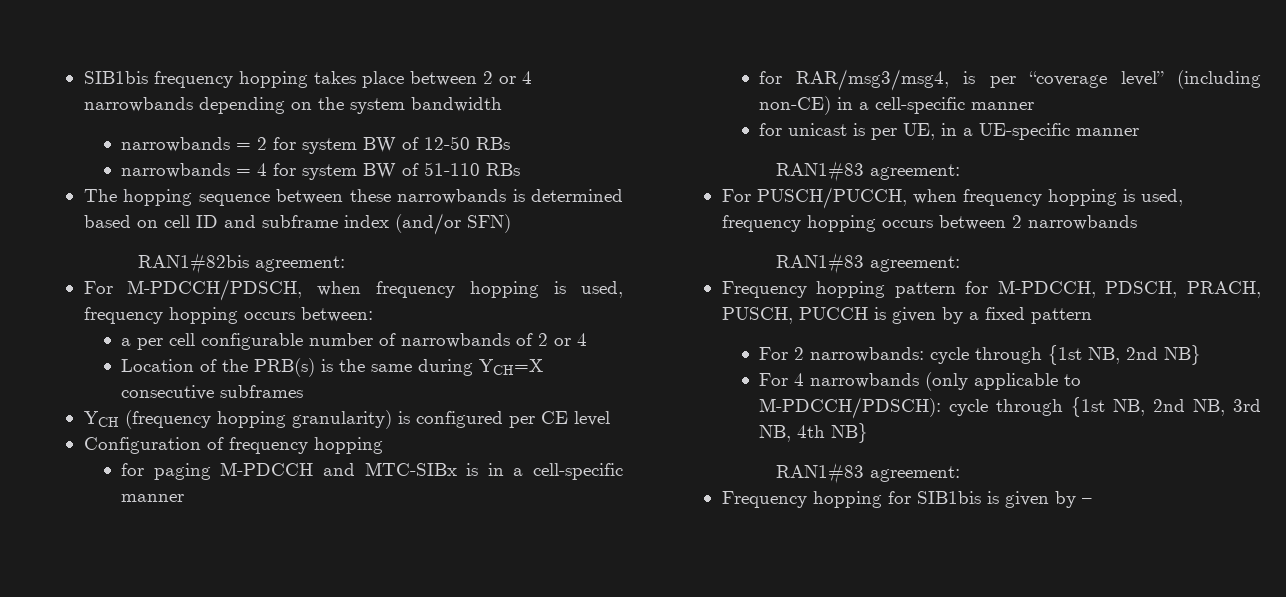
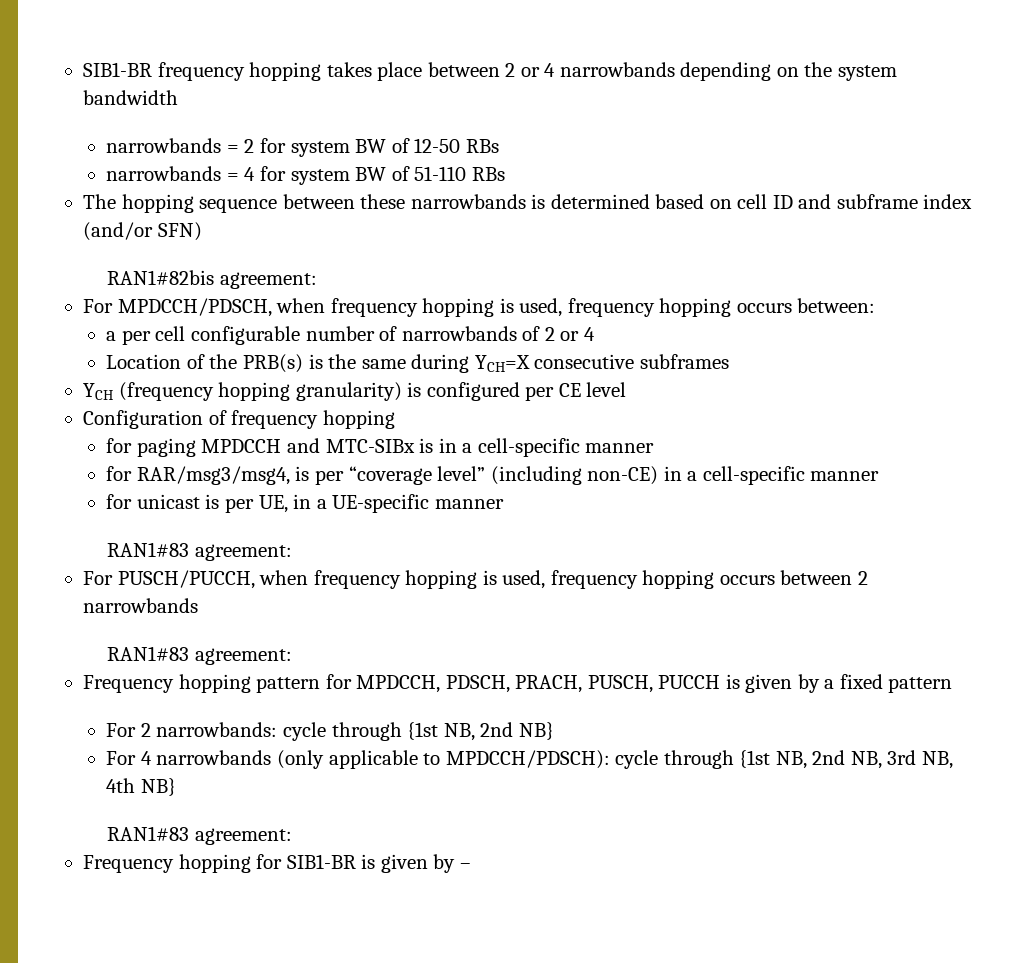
[83,71,148,84] SIB1bis -> [82,62,152,77] SIB1-BR
[127,279,303,301] M-PDCCH/PDSCH, -> [117,298,272,317] MPDCCH/PDSCH,
[220,462,314,476] M-PDCCH -> [201,439,282,453] MPDCCH
[997,280,1096,298] M-PDCCH, -> [356,675,441,693] MPDCCH,
[759,397,942,419] M-PDCCH/PDSCH): -> [445,750,610,769] MPDCCH/PDSCH):
[916,491,981,504] SIB1bis -> [286,854,356,869] SIB1-BR

